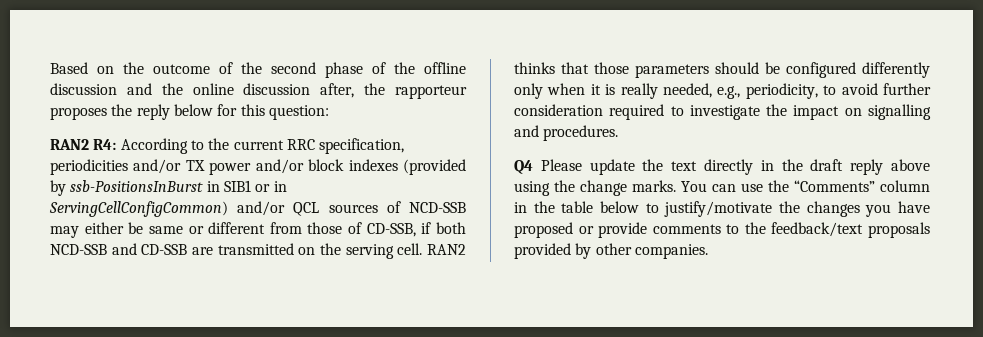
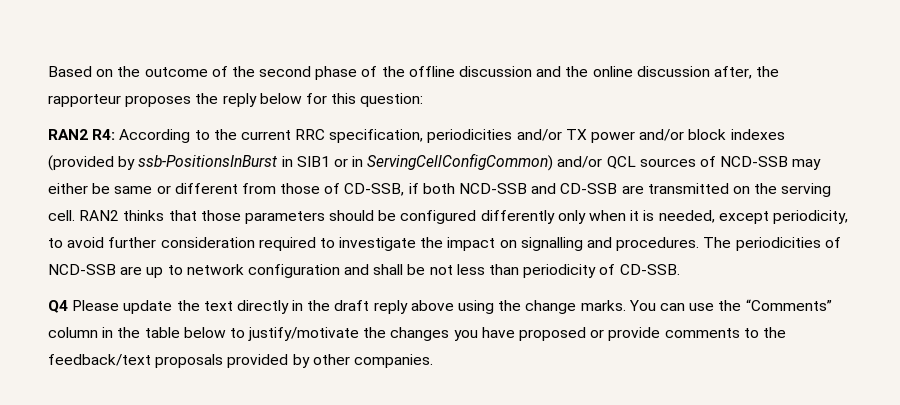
[620,83,741,99] really needed, e.g., -> [658,210,769,224] needed, except
(619, 133) none -> [703,237,841,251] [48,264,680,278] The periodicities of NCD-SSB are up to network configuration and shall be not less than periodicity of CD-SSB.

